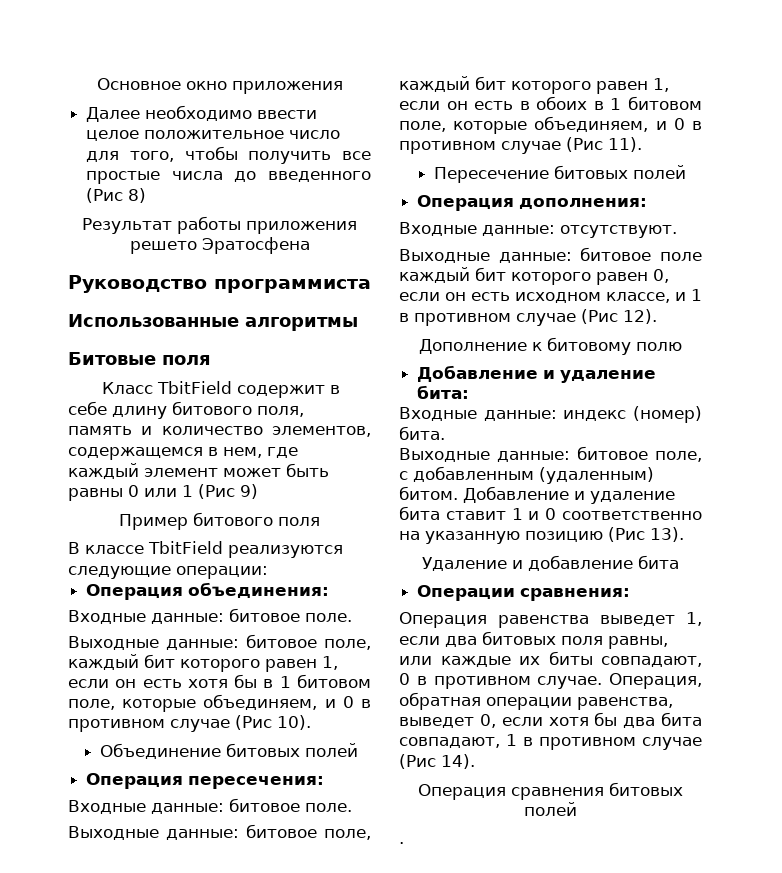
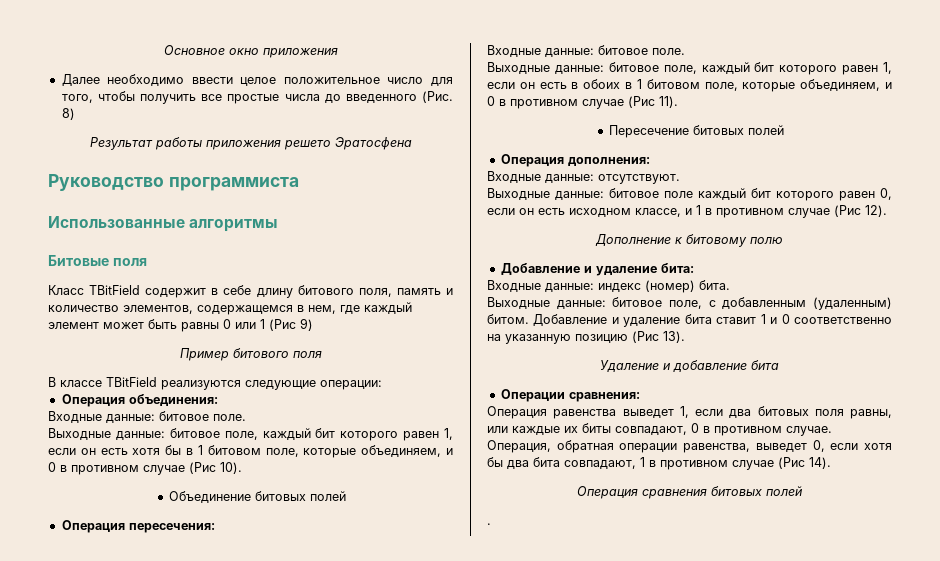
[86,188,124,203] (Рис -> [422,91,453,103] (Рис.
[157,381,233,394] TbitField -> [89,285,141,295] TBitField
[148,541,223,554] TbitField -> [106,377,157,387] TBitField

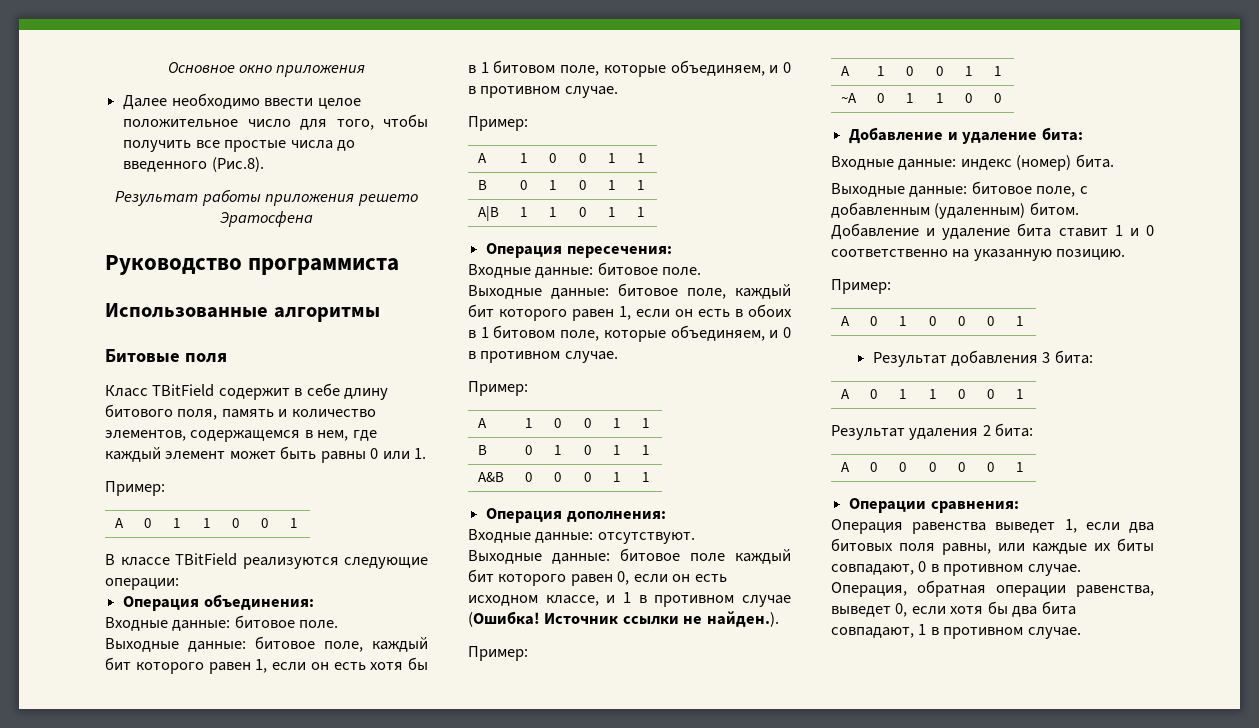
[422,91,453,103] [61,108,75,120] (Рис. 8) -> [211,157,264,172] (Рис.8).
[260,318,313,331] [179,348,322,361] 1 (Рис 9) // Пример битового поля -> [414,448,427,459] [105,481,165,496] [115,518,125,528] [144,518,152,528] [173,518,181,528] [203,518,211,528] [232,518,240,528] [261,518,269,528] [290,518,298,528] 1. // Пример: // A | 0 | 1 | 1 | 0 | 0 | 1
[143,462,242,475] [168,491,346,503] случае (Рис 10). // Объединение битовых полей -> [564,86,618,98] [468,116,528,131] [478,153,488,163] [520,153,528,163] [549,153,557,163] [579,153,587,163] [608,153,616,163] [637,153,645,163] [478,180,488,190] [520,180,528,190] [549,180,557,190] [579,180,587,190] [608,180,616,190] [637,180,645,190] [478,206,500,221] [520,207,528,217] [549,207,557,217] [579,207,587,217] [608,207,616,217] [637,207,645,217] случае. // Пример: // A | 1 | 0 | 0 | 1 | 1 // B | 0 | 1 | 0 | 1 | 1 // A|B | 1 | 1 | 0 | 1 | 1
[582,96,678,109] [608,125,784,138] случае (Рис 11). // Пересечение битовых полей -> [564,351,618,363] [468,381,528,396] [478,418,488,428] [525,418,533,428] [554,418,562,428] [584,418,592,428] [613,418,621,428] [642,418,650,428] [478,445,488,455] [525,445,533,455] [554,445,562,455] [584,445,592,455] [613,445,621,455] [642,445,650,455] [478,472,505,482] [525,472,533,482] [554,472,562,482] [584,472,592,482] [613,472,621,482] [642,472,650,482] случае. // Пример: // A | 1 | 0 | 0 | 1 | 1 // B | 0 | 1 | 0 | 1 | 1 // A&B | 0 | 0 | 0 | 1 | 1
[834,205,887,217] [595,234,783,247] (Рис 12). // Дополнение к битовому полю -> [468,611,779,627] [468,646,528,661] [841,66,851,76] [877,66,885,76] [906,66,914,76] [936,66,944,76] [965,66,973,76] [994,66,1002,76] [841,93,858,103] [877,93,885,103] [906,93,914,103] [936,93,944,103] [965,93,973,103] [994,93,1002,103] (Ошибка! Источник ссылки не найден.). // Пример: // A | 1 | 0 | 0 | 1 | 1 // ~A | 0 | 1 | 1 | 0 | 0
[575,331,685,343] [600,360,779,372] позицию (Рис 13). // Удаление и добавление бита -> [1056,249,1126,260] [831,279,891,294] [841,316,851,326] [870,316,878,326] [899,316,907,326] [929,316,937,326] [958,316,966,326] [987,316,995,326] [1016,316,1024,326] [872,350,1093,367] [841,389,851,399] [870,389,878,399] [899,389,907,399] [929,389,937,399] [958,389,966,399] [987,389,995,399] [1016,389,1024,399] [831,423,1034,440] [841,462,851,472] [870,462,878,472] [899,462,907,472] [929,462,937,472] [958,462,966,472] [987,462,995,472] [1016,462,1024,472] позицию. // Пример: // A | 0 | 1 | 0 | 0 | 0 | 1 // Результат добавления 3 бита: // A | 0 | 1 | 1 | 0 | 0 | 1 // Результат удаления 2 бита: // A | 0 | 0 | 0 | 0 | 0 | 1
[732,457,831,470] [577,486,802,499] [487,523,491,525] случае (Рис 14). // Операция сравнения битовых полей // . -> [1027,627,1081,639] случае.

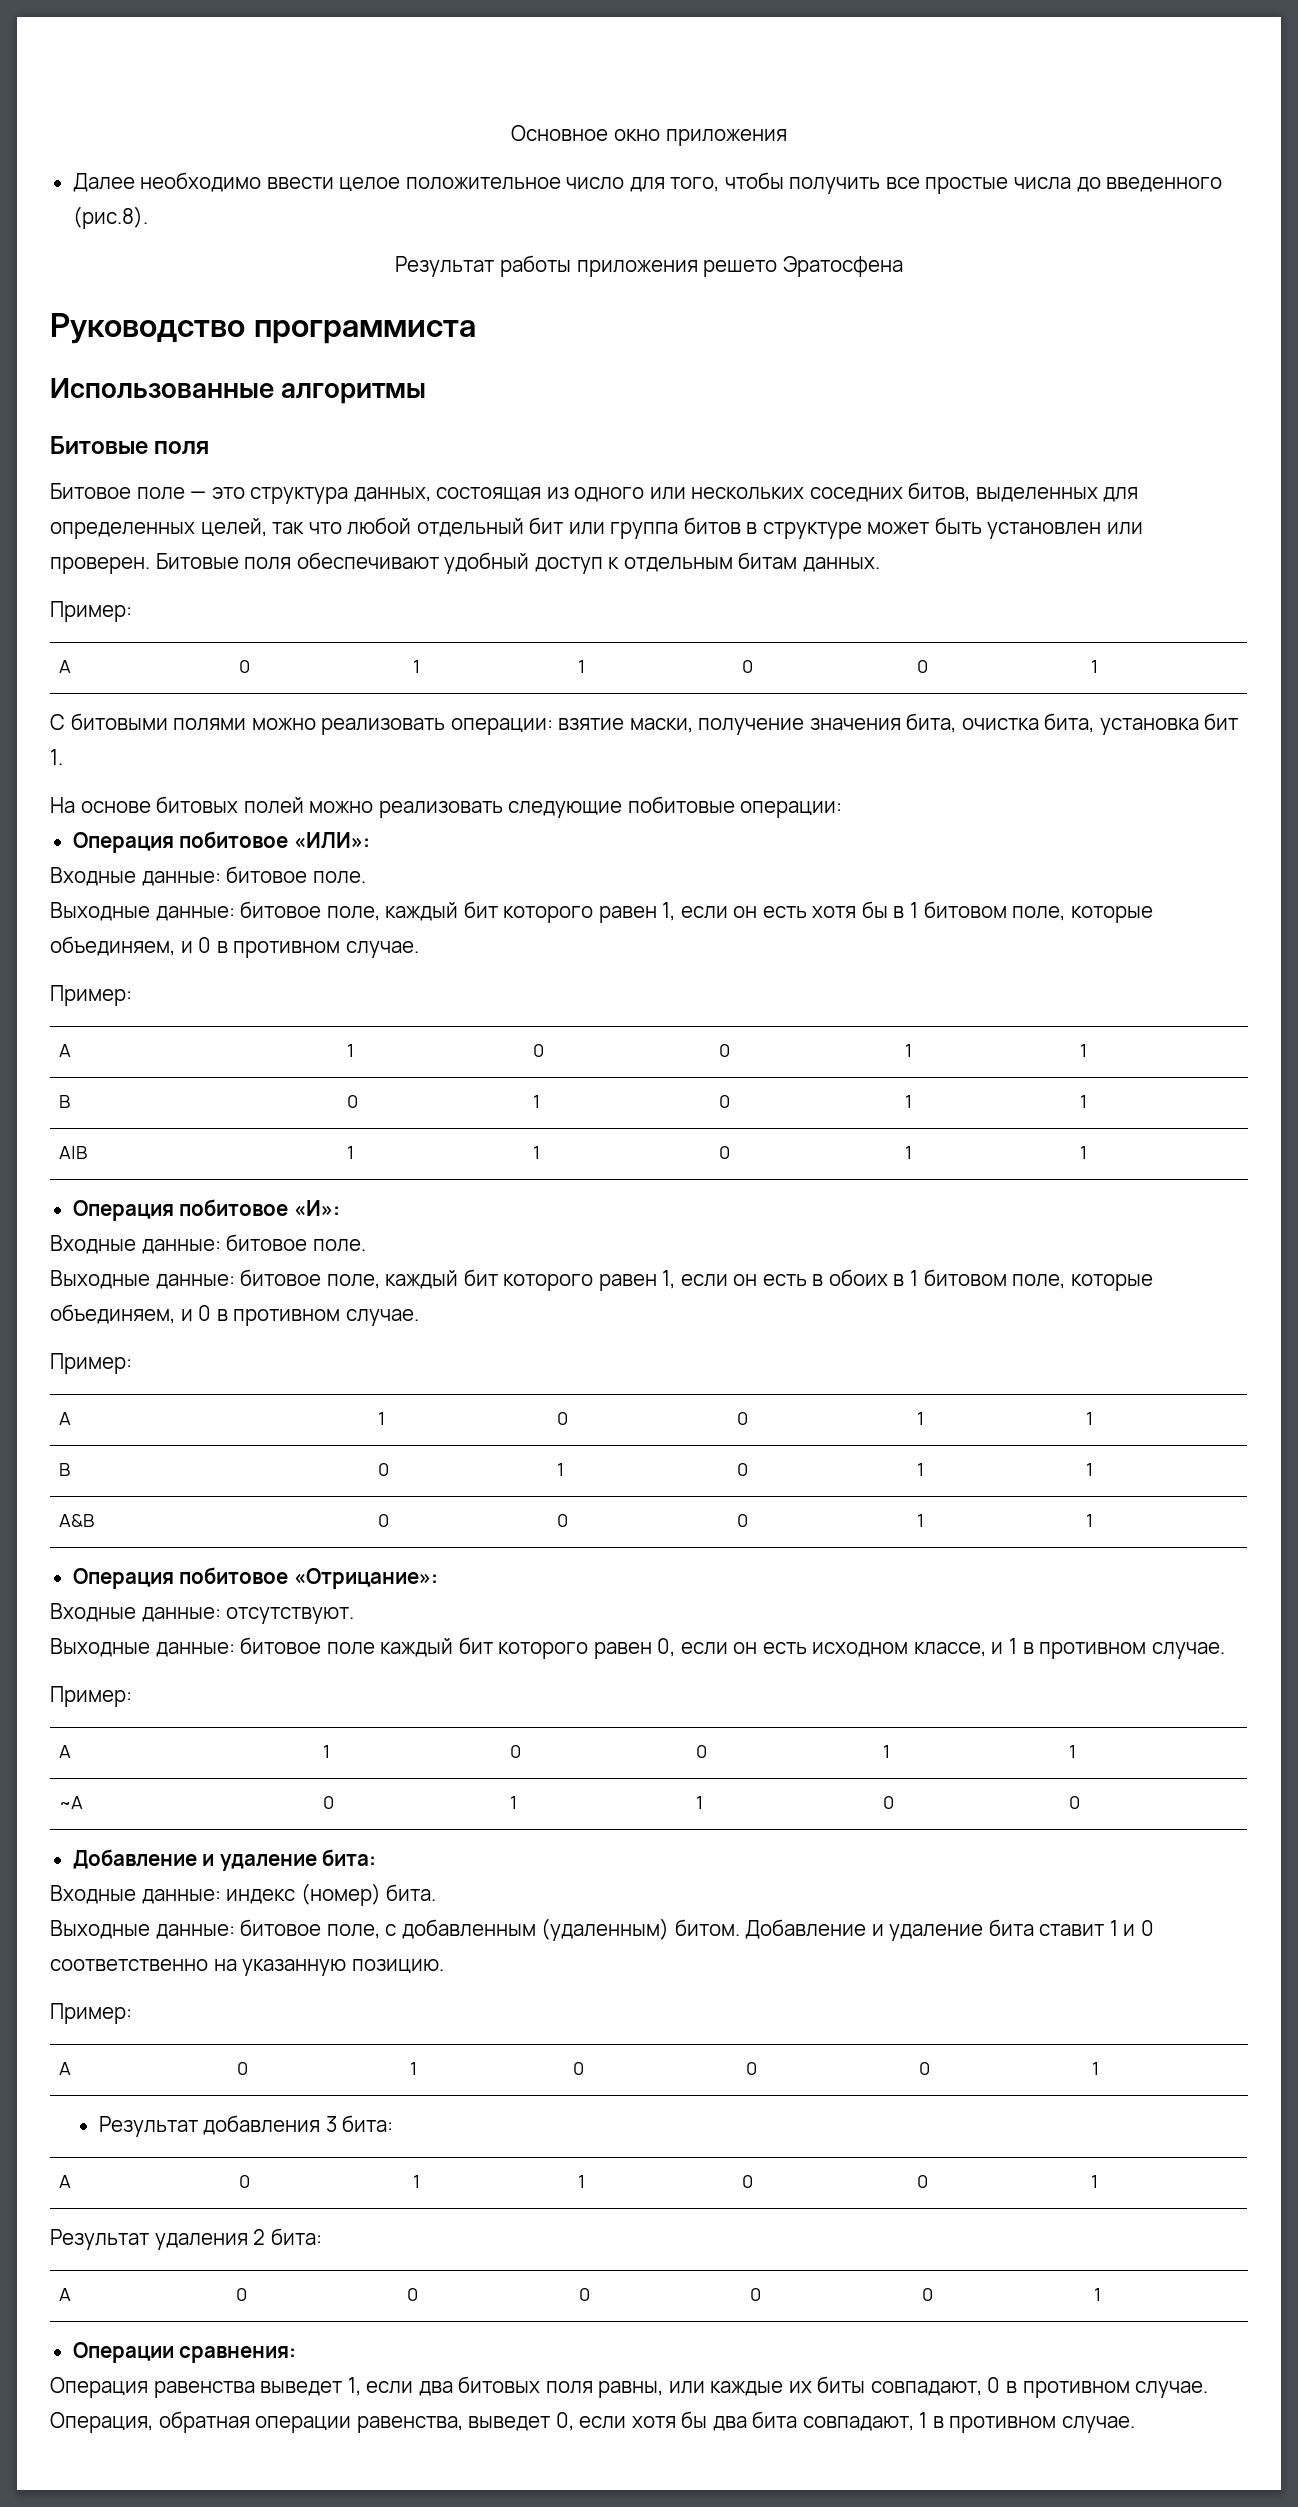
[211,157,264,172] (Рис.8). -> [72,206,148,229] (рис.8).
[105,383,389,400] [105,404,376,420] [105,430,377,442] [105,446,427,463] Класс TBitField содержит в себе длину битового поля, память и количество элементов, содержащемся в нем, где каждый элемент может быть равны 0 или 1. -> [50,482,1139,504] [50,517,1144,539] [50,552,880,574] Битовое поле — это структура данных, состоящая из одного или нескольких соседних битов, выделенных для определенных целей, так что любой отдельный бит или группа битов в структуре может быть установлен или проверен. Битовые поля обеспечивают удобный доступ к отдельным битам данных.
[105,553,428,569] В классе TBitField реализуются следующие -> [50,713,1239,735] [50,749,63,765] [50,796,735,818] С битовыми полями можно реализовать операции: взятие маски, получение значения бита, очистка бита, установка бит 1. // На основе битовых полей можно реализовать следующие побитовые
[203,594,314,610] объединения: -> [179,831,370,849] побитовое «ИЛИ»:
[566,246,672,258] пересечения: -> [179,1199,340,1216] побитовое «И»:
[566,511,666,522] дополнения: -> [179,1567,438,1589] побитовое «Отрицание»:
[742,595,791,607] [468,611,779,627] случае (Ошибка! Источник ссылки не найден.). -> [1151,1642,1225,1659] случае.

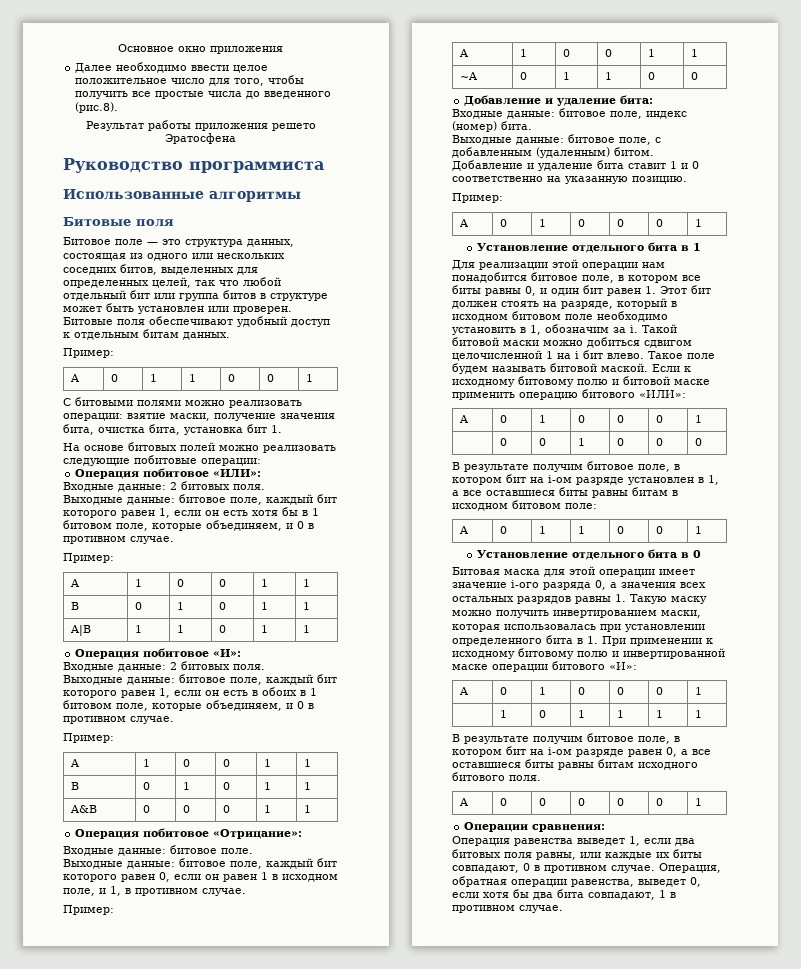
[226,866,366,884] битовое поле. -> [170,481,265,490] 2 битовых поля.
[226,1234,366,1252] битовое поле. -> [170,661,265,670] 2 битовых поля.
[226,1607,355,1624] [50,1637,375,1657] отсутствуют. // Выходные данные: битовое поле -> [170,845,253,854] [63,858,262,869] битовое поле. // Выходные данные: битовое поле,
[762,1638,1018,1657] есть исходном классе, и 1 -> [223,872,338,882] [63,886,121,896] равен 1 в исходном поле, и 1,
(221, 1896) none -> [559,108,642,119] битовое поле,
[98,2115,394,2137] [59,2175,72,2188] [239,2175,251,2188] [413,2175,421,2188] [578,2175,586,2188] [742,2175,754,2188] [917,2175,929,2188] [1091,2175,1099,2188] [50,2228,322,2250] Результат добавления 3 бита: // A | 0 | 1 | 1 | 0 | 0 | 1 // Результат удаления 2 бита: -> [477,242,702,253] [452,259,665,270] [452,272,701,283] [452,285,711,296] [452,298,677,309] [452,311,668,322] [452,324,677,335] [452,337,692,348] [452,350,715,361] [452,363,691,374] [452,376,710,387] [452,389,686,400] [459,415,470,423] [500,415,508,423] [539,415,547,423] [578,415,586,423] [617,415,625,423] [656,415,664,423] [695,415,703,423] [500,438,508,446] [539,438,547,446] [578,438,586,446] [617,438,625,446] [656,438,664,446] [695,438,703,446] [452,461,680,472] [452,474,719,485] [452,487,678,498] [452,500,597,511] [459,526,470,534] [500,526,508,534] [539,526,547,534] [578,526,586,534] [617,526,625,534] [656,526,664,534] [695,526,703,534] [477,549,702,560] [452,566,695,577] [452,580,706,590] [452,594,707,604] [452,610,701,618] [452,624,705,632] [452,635,713,646] [452,648,725,659] [452,661,637,672] [459,687,470,695] [500,687,508,695] [539,687,547,695] [578,687,586,695] [617,687,625,695] [656,687,664,695] [695,687,703,695] [500,710,508,718] [539,710,547,718] [578,710,586,718] [617,710,625,718] [656,710,664,718] [695,710,703,718] [452,733,680,744] [452,746,711,757] [452,759,698,770] [452,772,541,781] Установление отдельного бита в 1 // Для реализации этой операции нам понадобится битовое поле, в котором все биты равны 0, и один бит равен 1. Этот бит должен стоять на разряде, который в исходном битовом поле необходимо установить в 1, обозначим за i. Такой битовой маски можно добиться сдвигом целочисленной 1 на i бит влево. Такое поле будем называть битовой маской. Если к исходному битовому полю и битовой маске применить операцию битового «ИЛИ»: // A | 0 | 1 | 0 | 0 | 0 | 1 // | 0 | 0 | 1 | 0 | 0 | 0 // В результате получим битовое поле, в котором бит на i-ом разряде установлен в 1, а все оставшиеся биты равны битам в исходном битовом поле: // A | 0 | 1 | 1 | 0 | 0 | 1 // Установление отдельного бита в 0 // Битовая маска для этой операции имеет значение i-ого разряда 0, а значения всех остальных разрядов равны 1. Такую маску можно получить инвертированием маски, которая использовалась при установлении определенного бита в 1. При применении к исходному битовому полю и инвертированной маске операции битового «И»: // A | 0 | 1 | 0 | 0 | 0 | 1 // | 1 | 0 | 1 | 1 | 1 | 1 // В результате получим битовое поле, в котором бит на i-ом разряде равен 0, а все оставшиеся биты равны битам исходного битового поля.

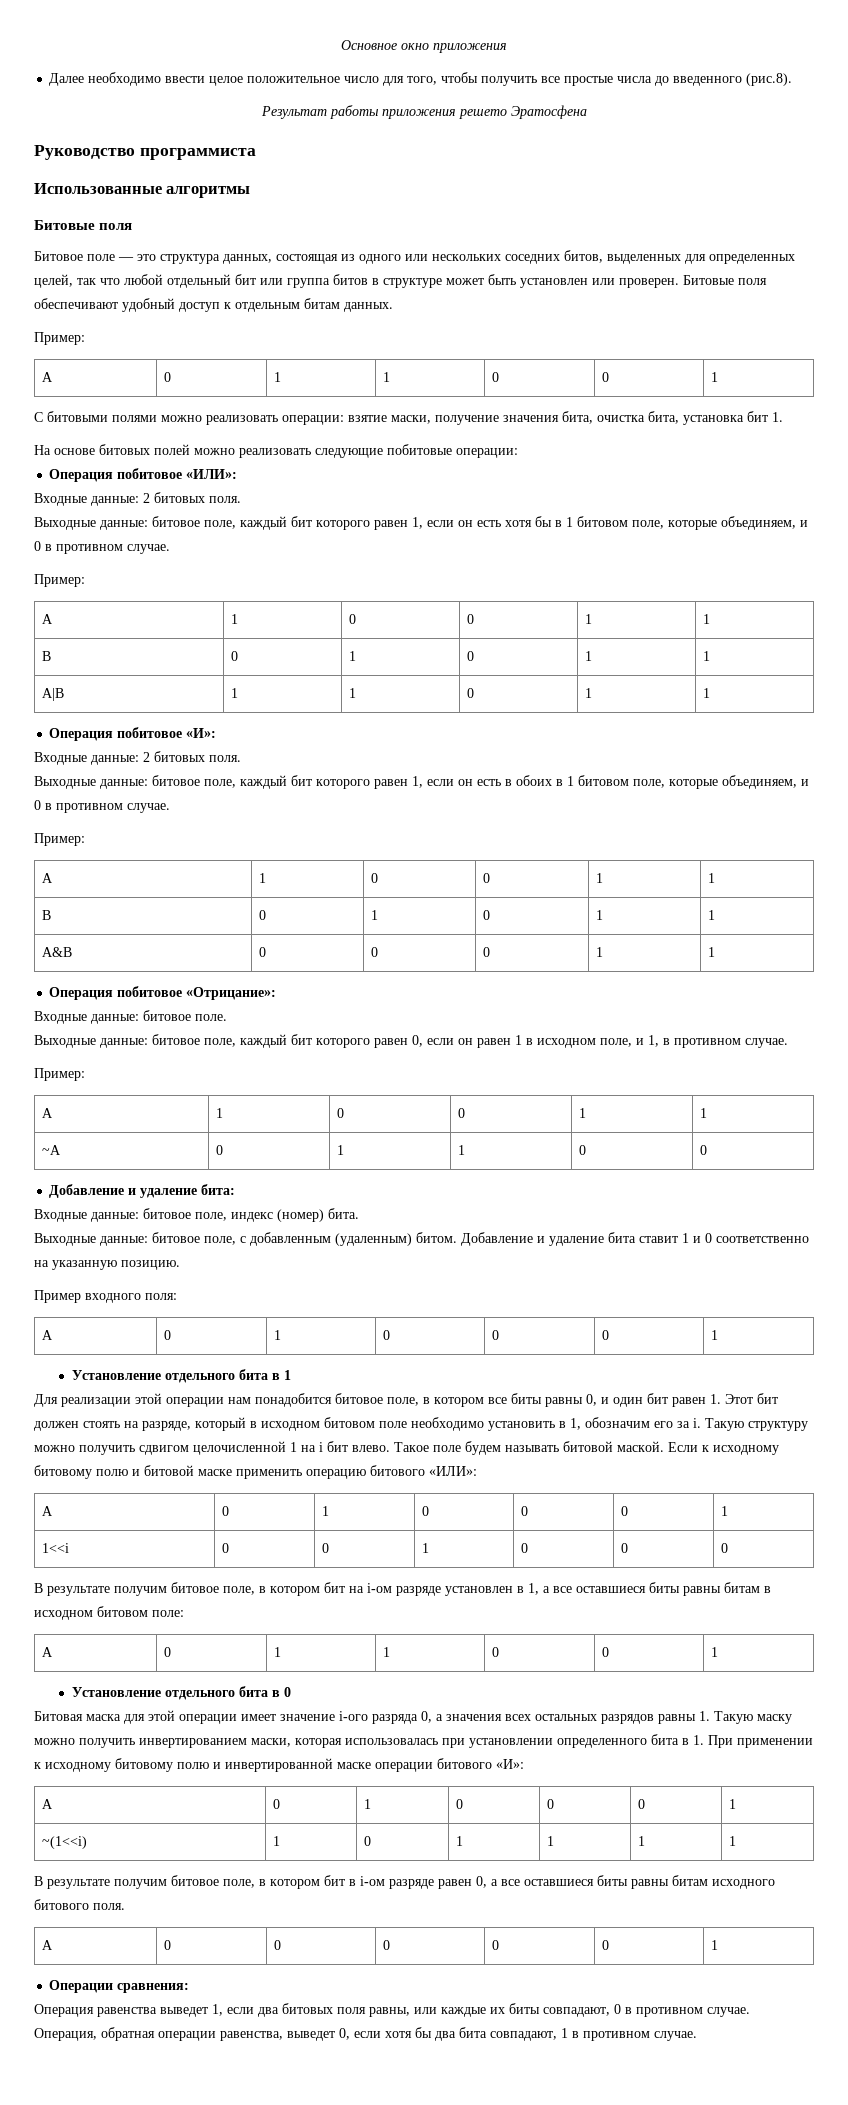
[452,193,503,203] Пример: -> [34,1290,177,1303] Пример входного поля:
(609, 328) none -> [654,1421,673,1428] его
[642,324,677,333] [452,337,640,348] Такой битовой маски можно добиться -> [705,1418,808,1431] [34,1445,135,1455] Такую структуру можно получить
(703, 419) none -> [42,1543,70,1553] 1<<i
(703, 691) none -> [42,1836,88,1849] ~(1<<i)
[530,749,544,755] на -> [349,1879,356,1886] в

